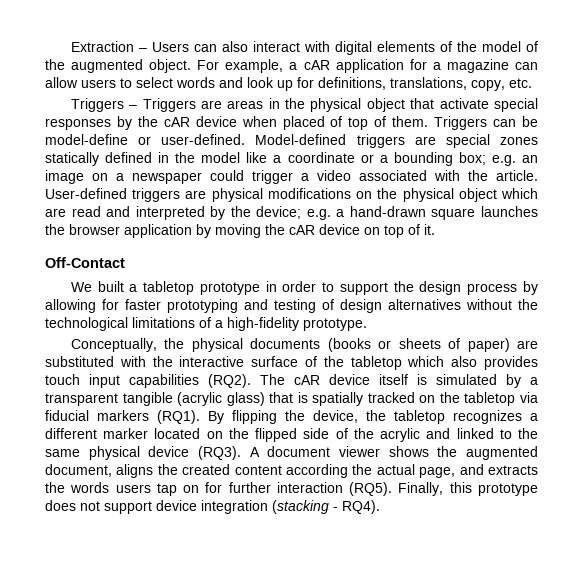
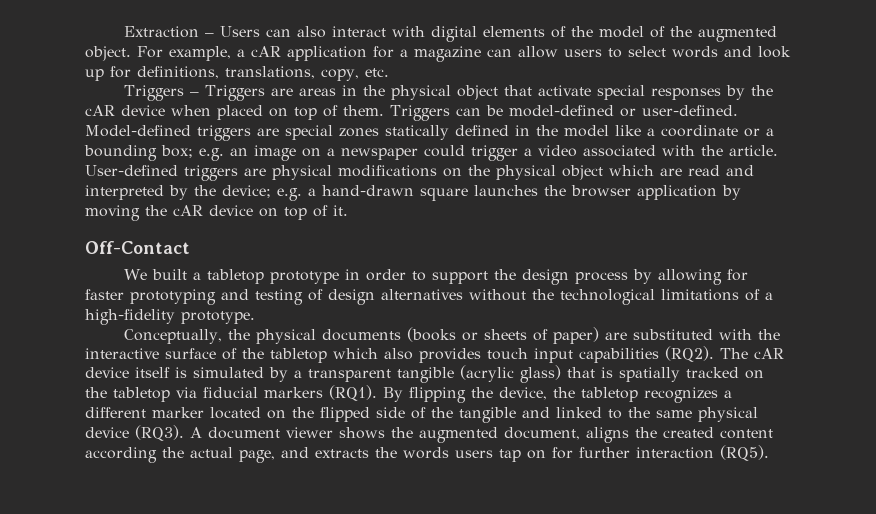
[330,116,343,127] of -> [269,108,288,117] on
[45,134,128,145] model-define -> [508,105,614,117] model-defined
[380,428,421,442] acrylic -> [459,407,516,423] tangible
[398,482,538,496] [45,500,380,514] Finally, this prototype does not support device integration (stacking - RQ4). -> (769, 453) none

